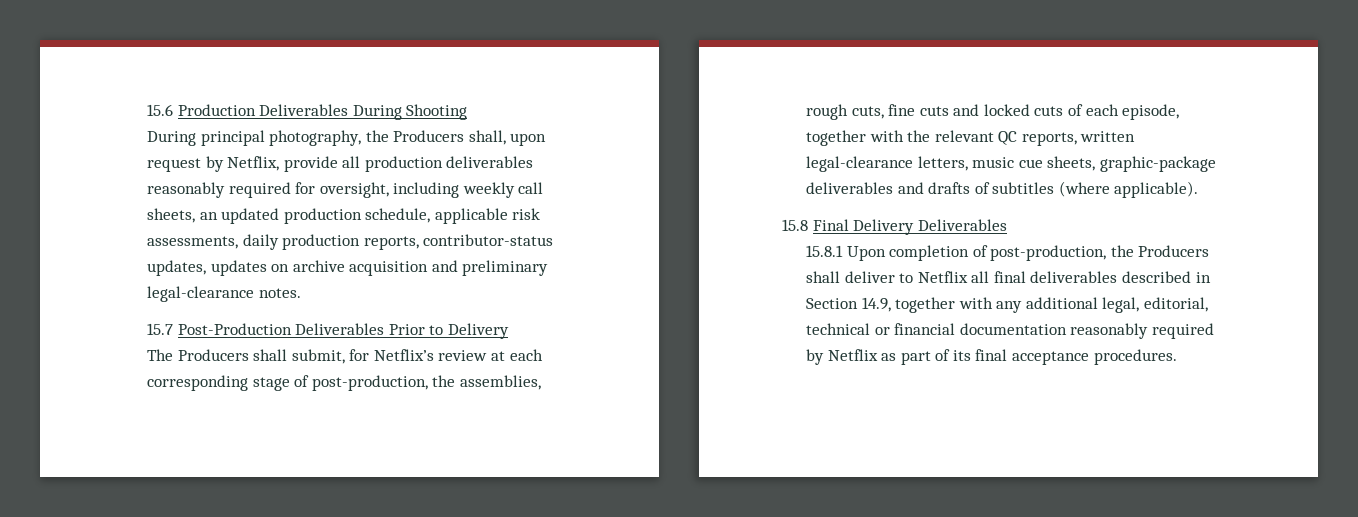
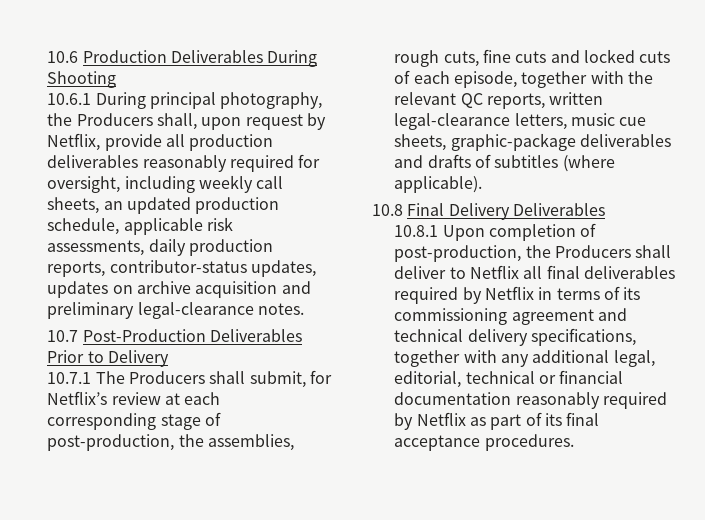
[146,104,173,116] 15.6 -> [47,51,79,63] 10.6
(468, 112) none -> [47,93,92,105] 10.6.1
[146,323,173,335] 15.7 -> [47,330,79,342] 10.7
(509, 331) none -> [47,372,92,384] 10.7.1
[782,219,808,231] 15.8 -> [372,204,403,216] 10.8
[805,245,843,257] 15.8.1 -> [394,225,439,237] 10.8.1
[1122,271,1211,283] [805,297,891,312] described in Section 14.9, -> [394,286,641,304] [394,308,627,325] [394,328,636,346] required by Netflix in terms of its commissioning agreement and technical delivery specifications,

